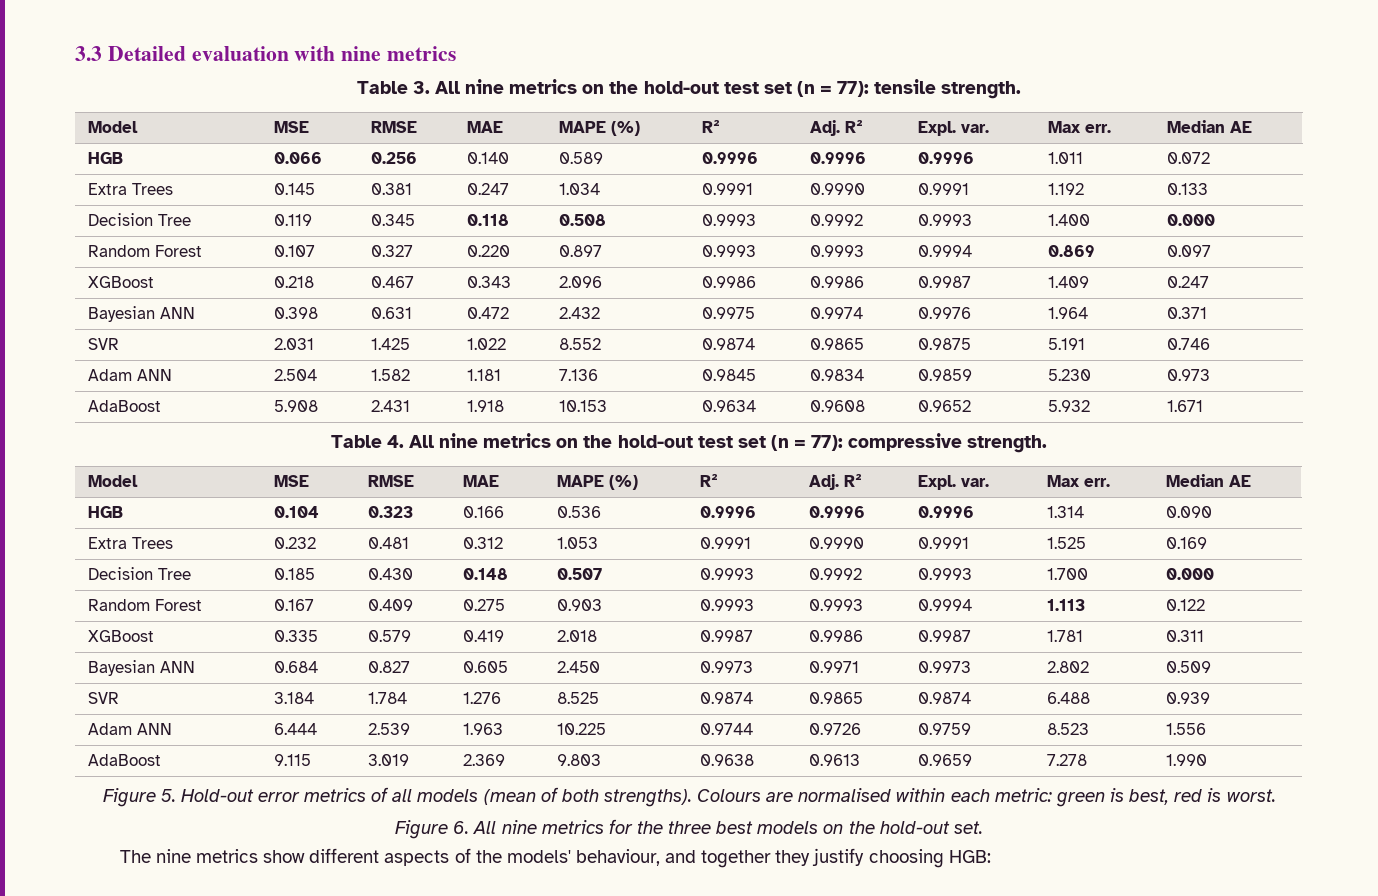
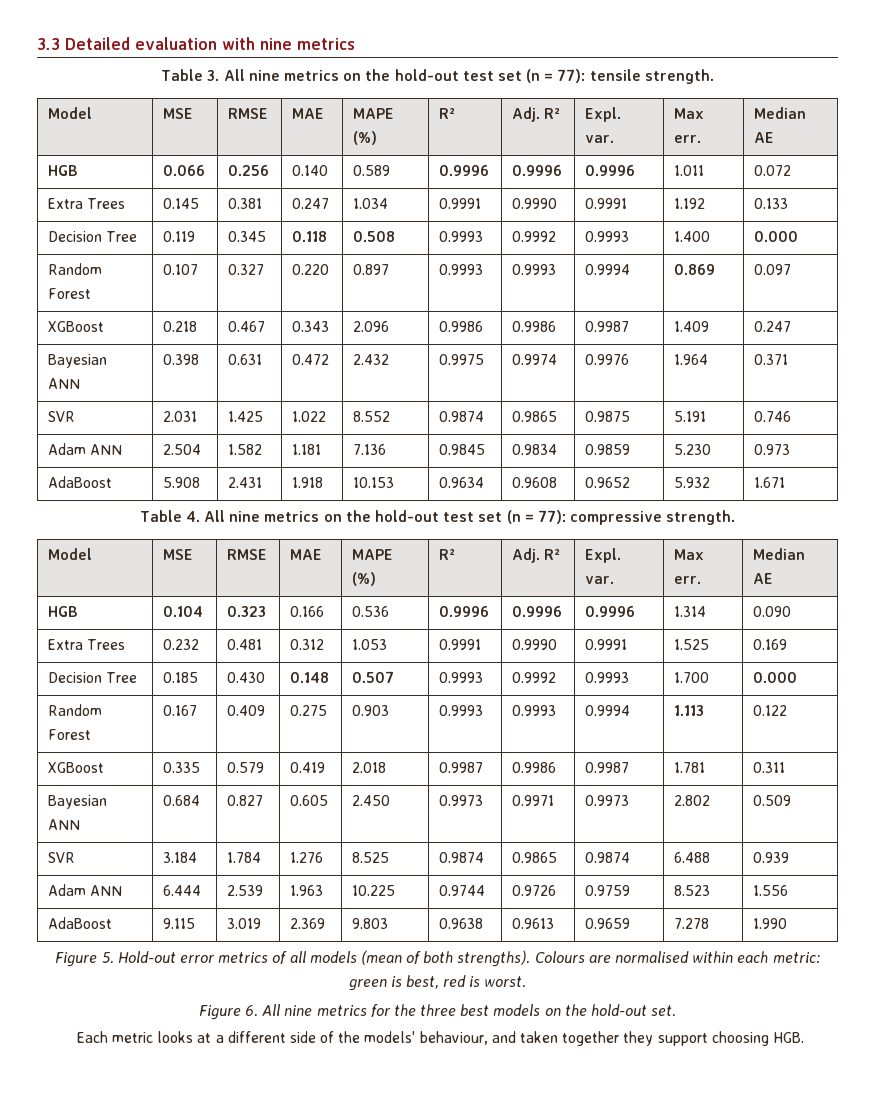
[119,848,450,866] The nine metrics show different aspects -> [76,1031,316,1043] Each metric looks at a different side
(697, 856) none -> [520,1031,559,1043] taken
[812,848,991,868] justify choosing HGB: -> [657,1031,804,1046] support choosing HGB.

